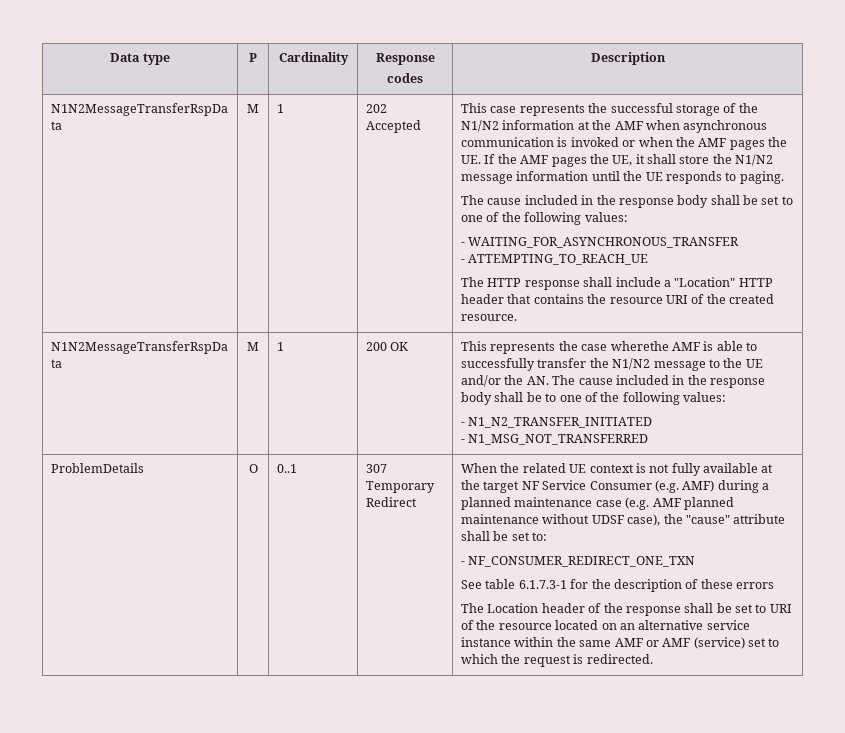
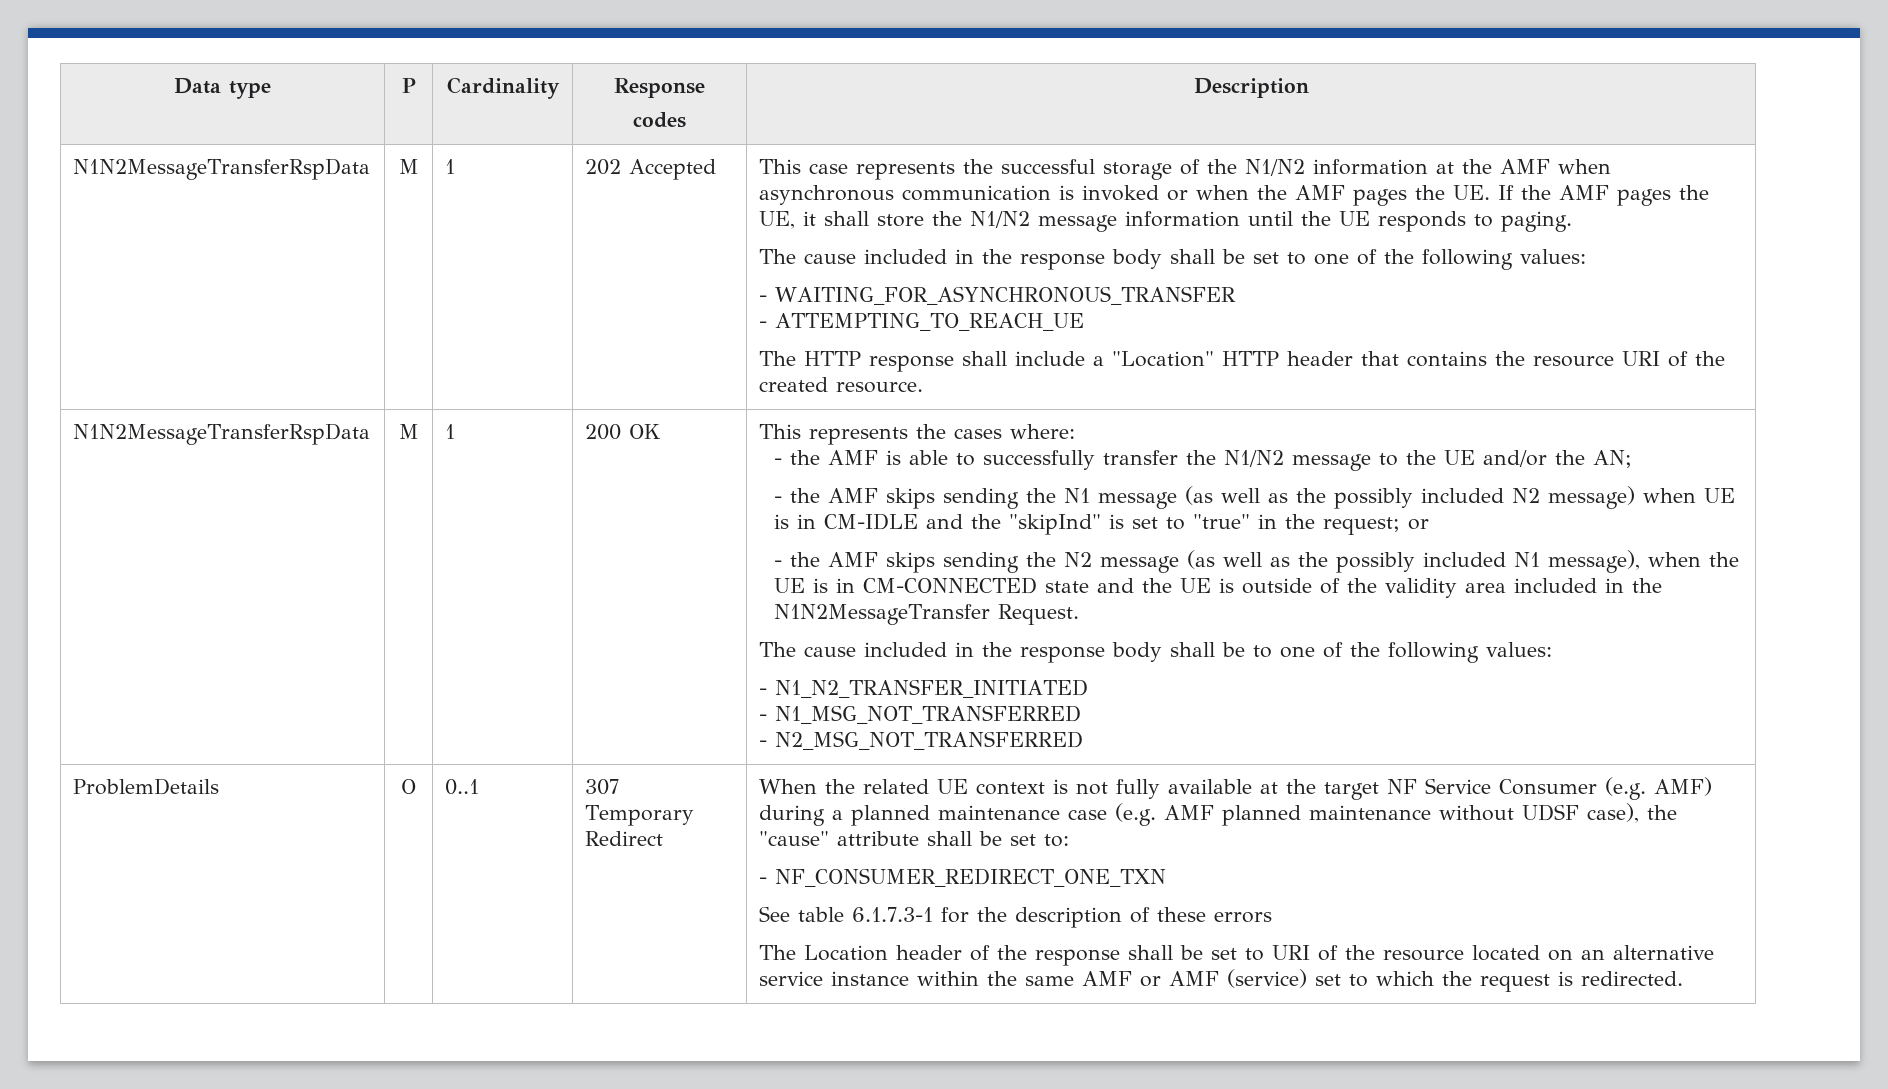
[581,341,669,351] case wherethe -> [954,424,1076,439] [774,450,821,465] cases where: // - the
[526,376,549,385] AN. -> [1593,450,1633,468] [774,486,1736,509] [774,513,1430,535] [774,550,1740,573] [774,577,1663,598] [774,604,1080,625] AN; // - the AMF skips sending the N1 message (as well as the possibly included N2 message) when UE is in CM-IDLE and the "skipInd" is set to "true" in the request; or // - the AMF skips sending the N2 message (as well as the possibly included N1 message), when the UE is in CM-CONNECTED state and the UE is outside of the validity area included in the N1N2MessageTransfer Request. //
(649, 439) none -> [759,731,1084,750] // - N2_MSG_NOT_TRANSFERRED

